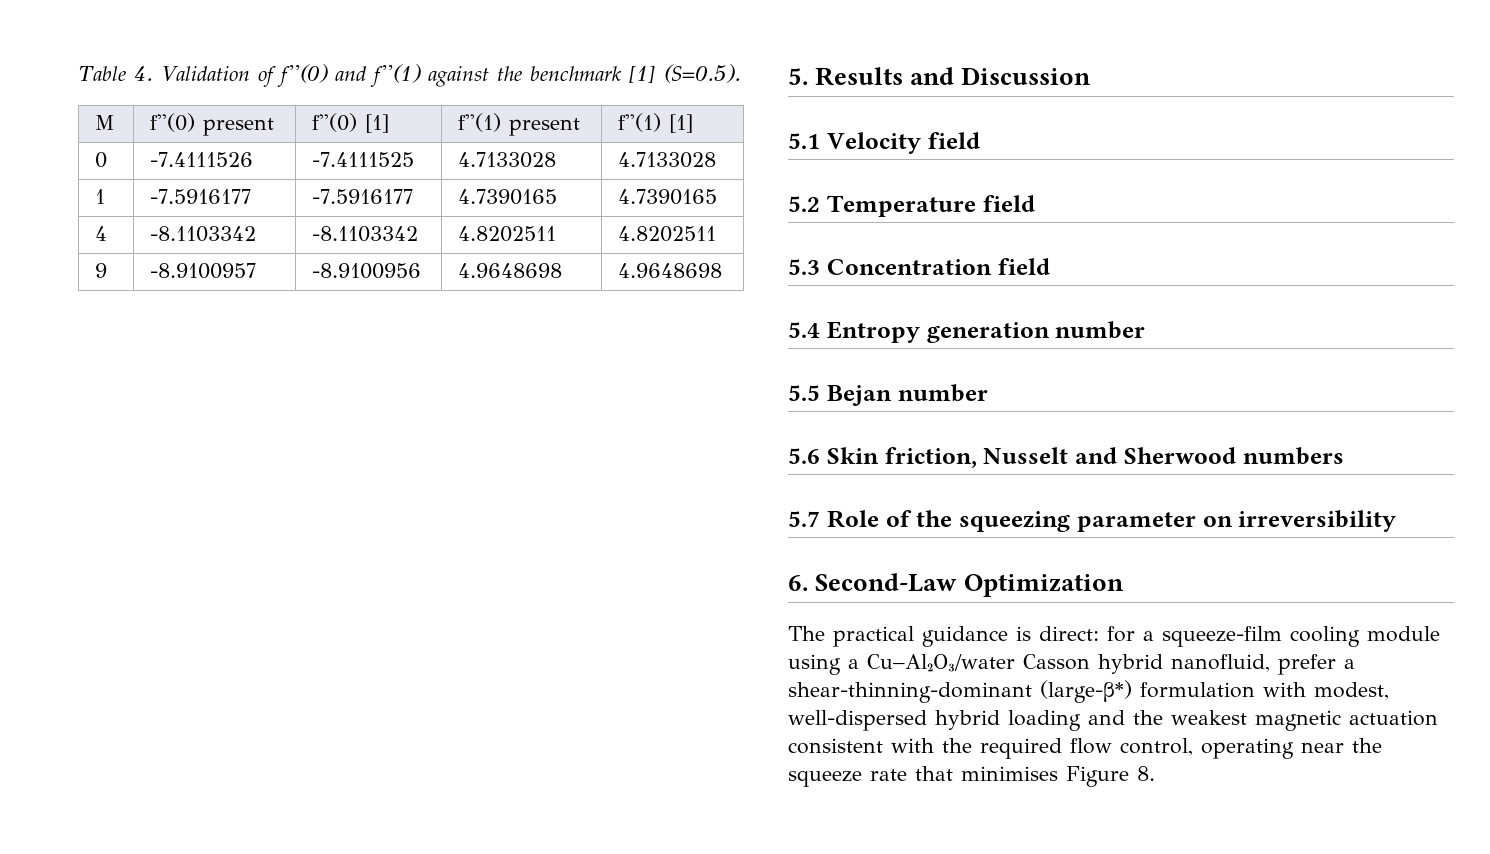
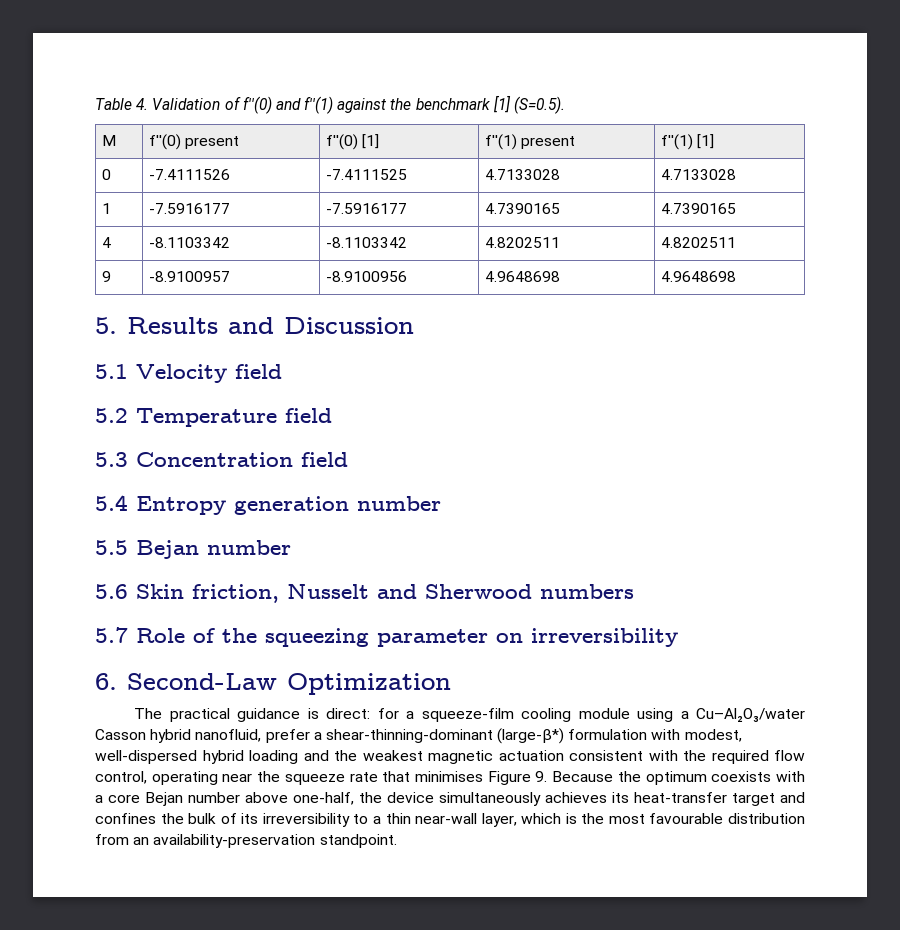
[1137,766,1155,781] 8. -> [535,771,805,785] [95,792,805,806] [95,813,805,827] [95,834,397,848] 9. Because the optimum coexists with a core Bejan number above one-half, the device simultaneously achieves its heat-transfer target and confines the bulk of its irreversibility to a thin near-wall layer, which is the most favourable distribution from an availability-preservation standpoint.

